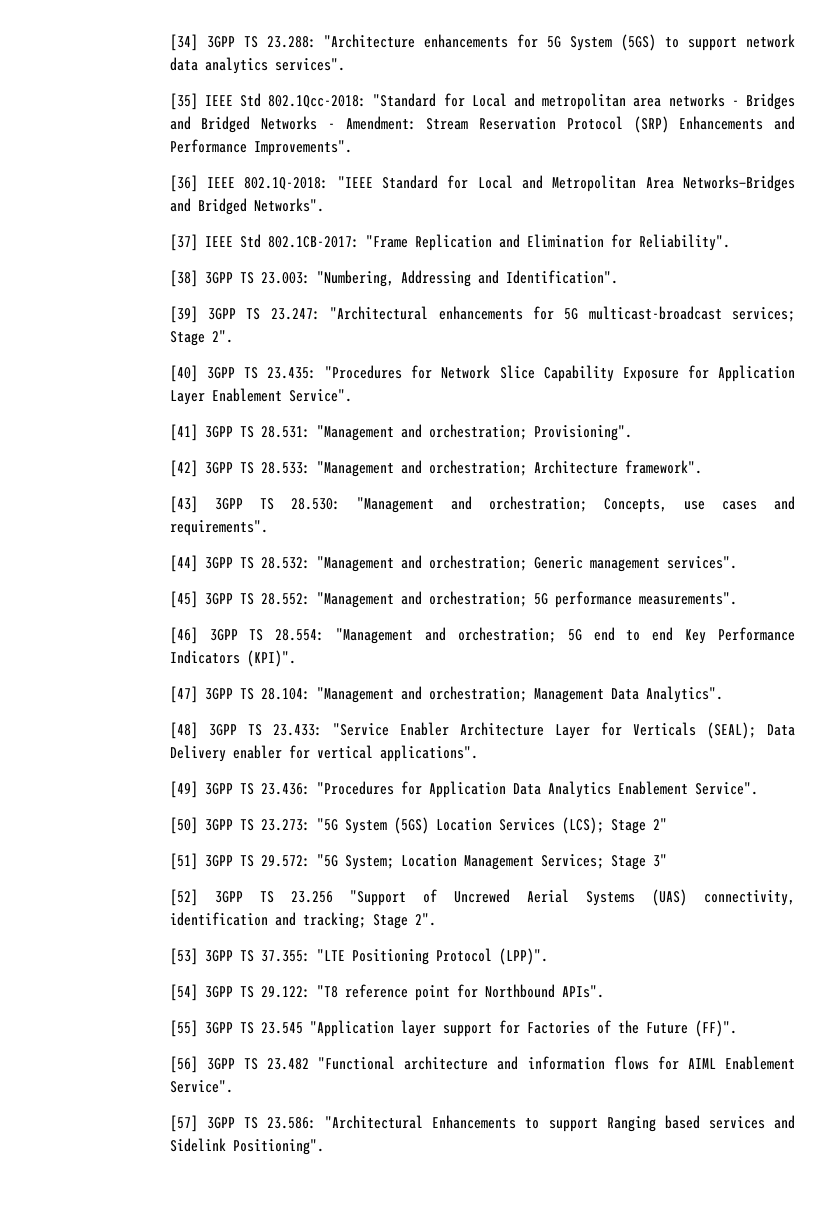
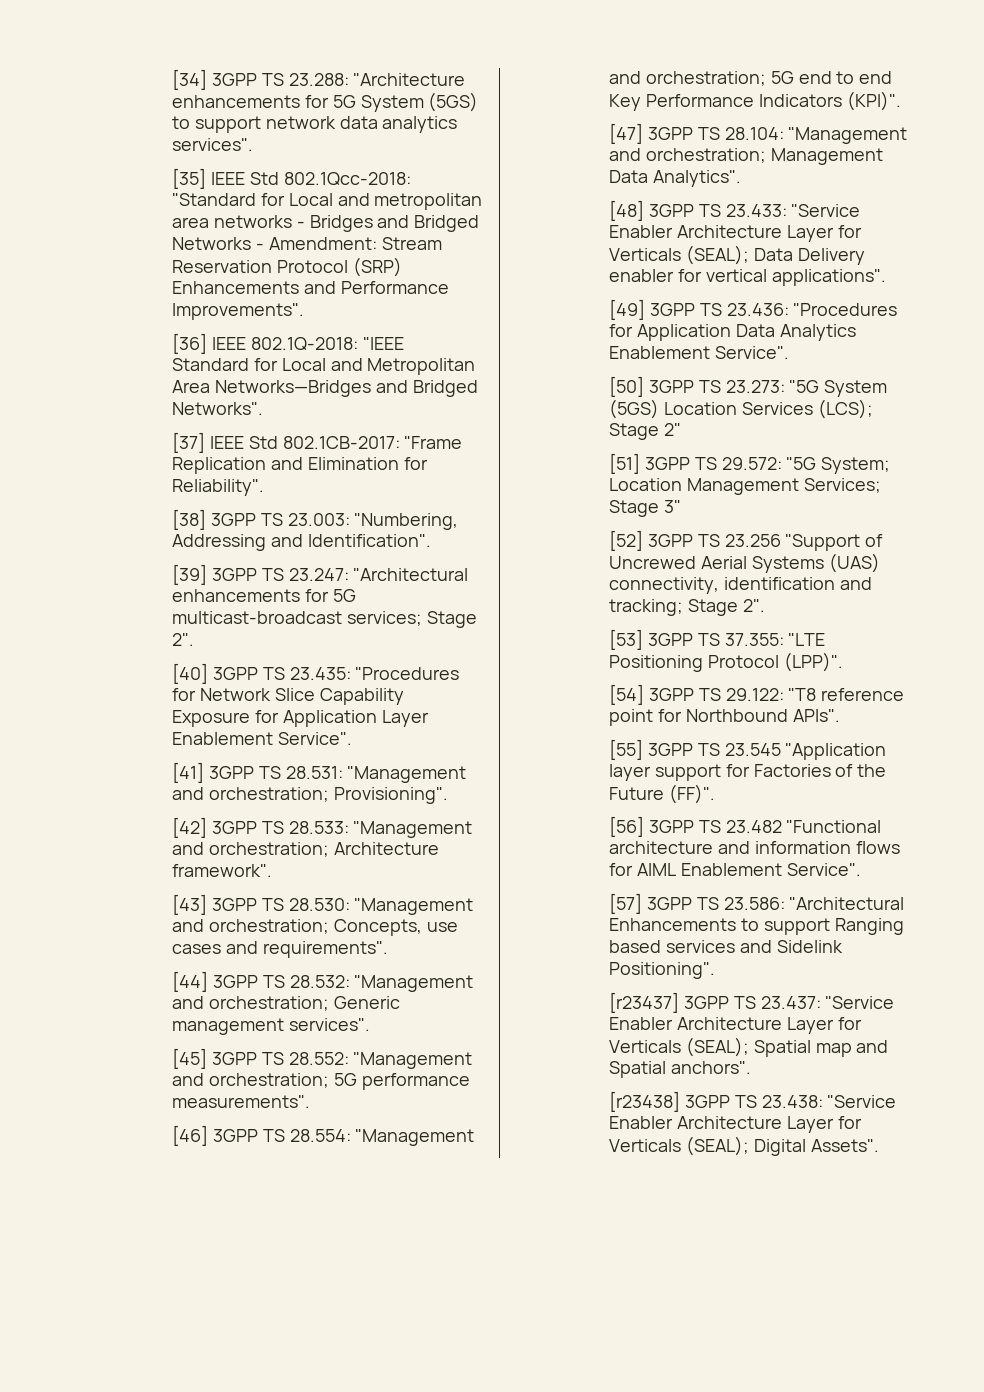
(324, 1147) none -> [608,992,895,1013] [608,1017,862,1034] [608,1037,889,1057] [608,1061,751,1078] [608,1091,897,1112] [608,1116,862,1133] [608,1136,879,1156] // [r23437] 3GPP TS 23.437: "Service Enabler Architecture Layer for Verticals (SEAL); Spatial map and Spatial anchors". // [r23438] 3GPP TS 23.438: "Service Enabler Architecture Layer for Verticals (SEAL); Digital Assets".

